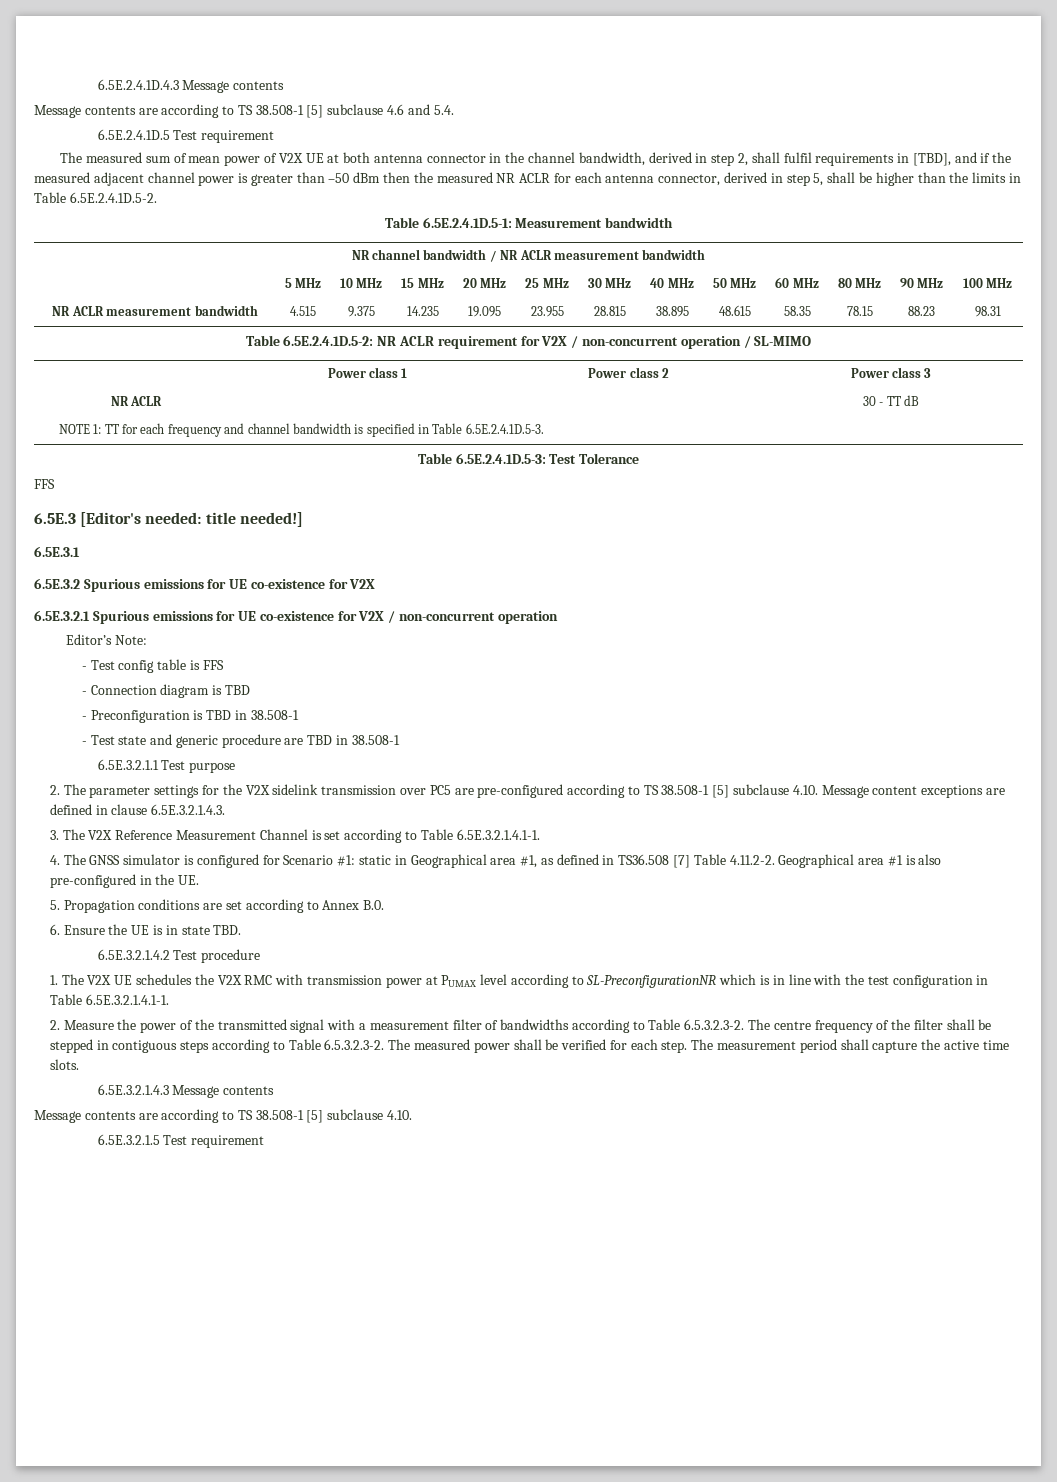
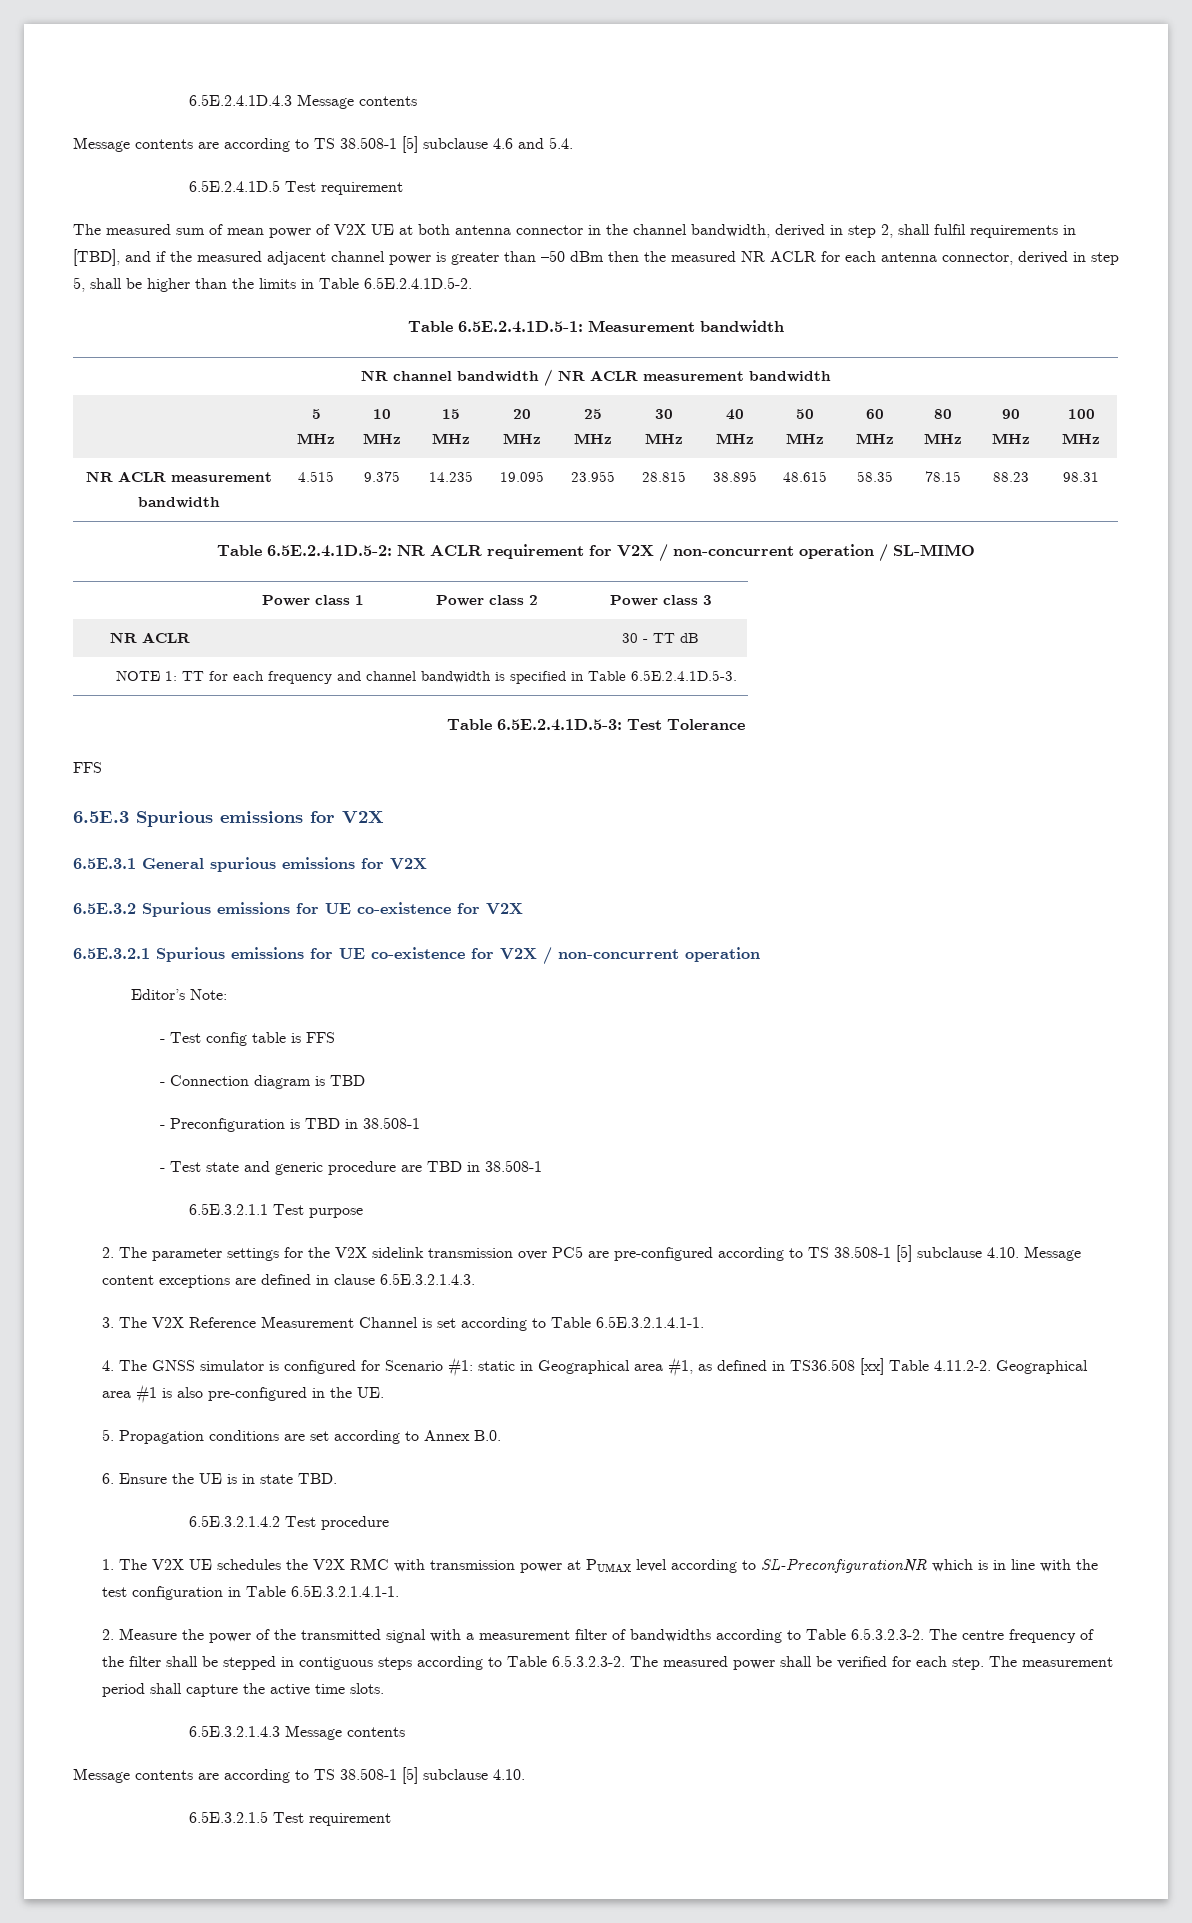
[80,512,303,527] [34,546,80,557] [Editor's needed: title needed!] // 6.5E.3.1 -> [136,811,384,827] [73,857,427,872] Spurious emissions for V2X // 6.5E.3.1 General spurious emissions for V2X
[672,855,690,868] [7] -> [859,1358,884,1375] [xx]

